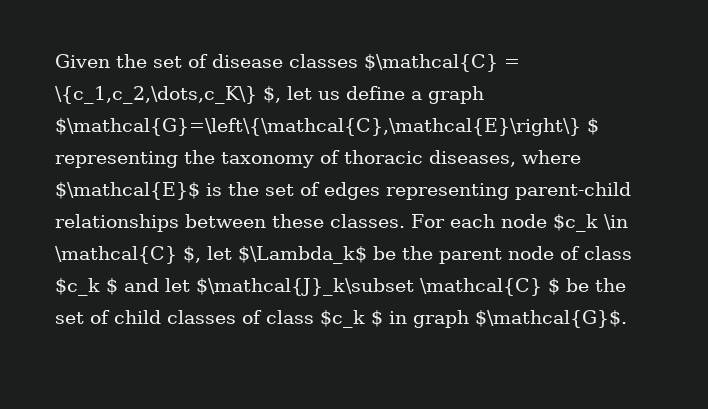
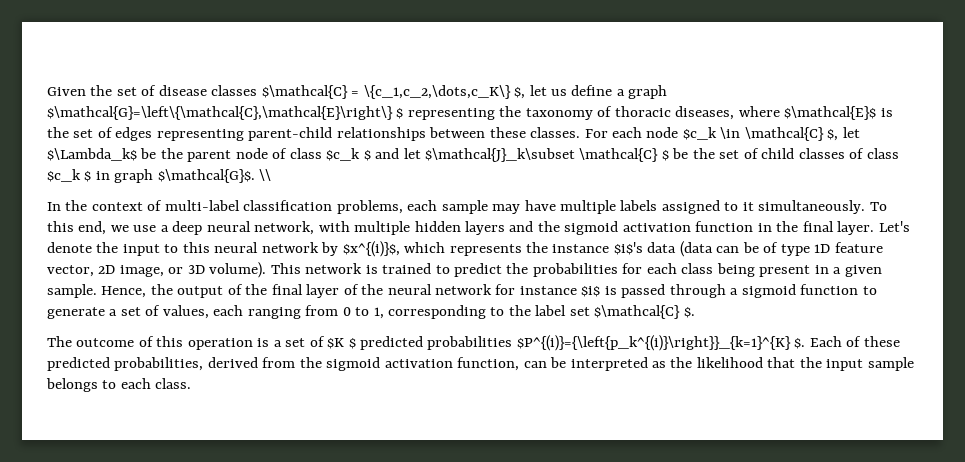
(627, 319) none -> [259,169,272,181] [47,200,887,214] [47,221,910,235] [47,241,883,257] [47,262,882,278] [47,284,877,298] [47,305,695,319] [47,335,900,351] [47,357,914,371] [46,378,192,392] \\ // In the context of multi-label classification problems, each sample may have multiple labels assigned to it simultaneously. To this end, we use a deep neural network, with multiple hidden layers and the sigmoid activation function in the final layer. Let's denote the input to this neural network by $x^{(i)}$, which represents the instance $i$'s data (data can be of type 1D feature vector, 2D image, or 3D volume). This network is trained to predict the probabilities for each class being present in a given sample. Hence, the output of the final layer of the neural network for instance $i$ is passed through a sigmoid function to generate a set of values, each ranging from 0 to 1, corresponding to the label set $\mathcal{C} $. // The outcome of this operation is a set of $K $ predicted probabilities $P^{(i)}={\left{p_k^{(i)}\right}}_{k=1}^{K} $. Each of these predicted probabilities, derived from the sigmoid activation function, can be interpreted as the likelihood that the input sample belongs to each class.

